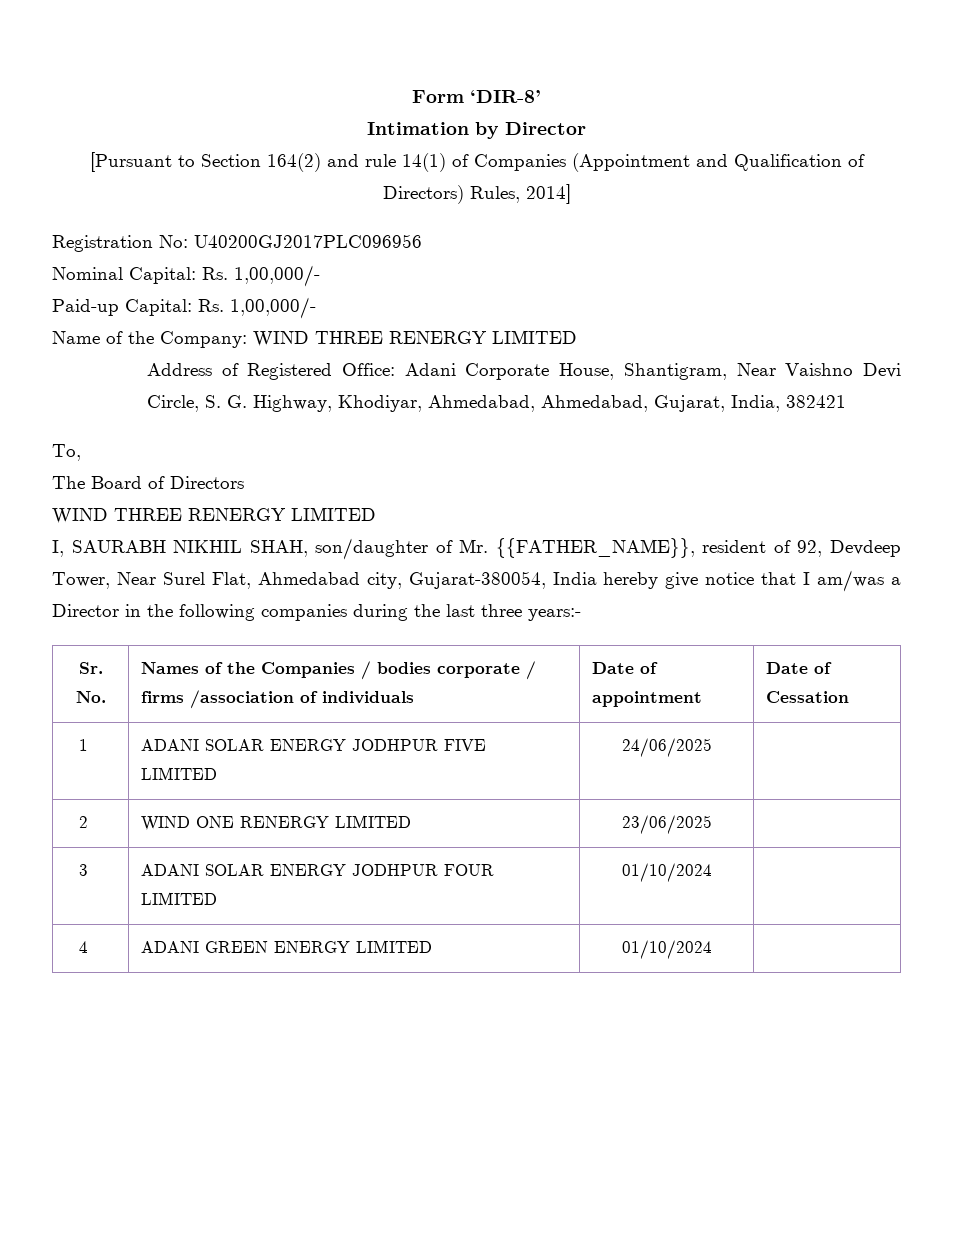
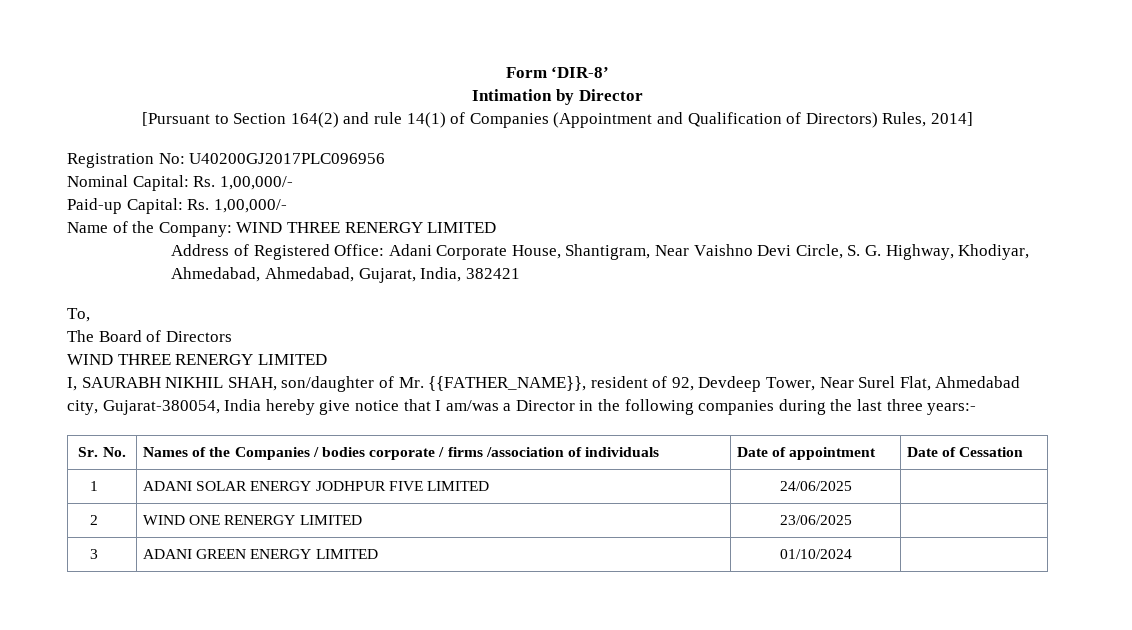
[140,864,494,876] [140,892,217,905] [621,863,712,882] [78,941,88,953] | ADANI SOLAR ENERGY JODHPUR FOUR LIMITED | 01/10/2024 | // 4 -> (98, 554) none

